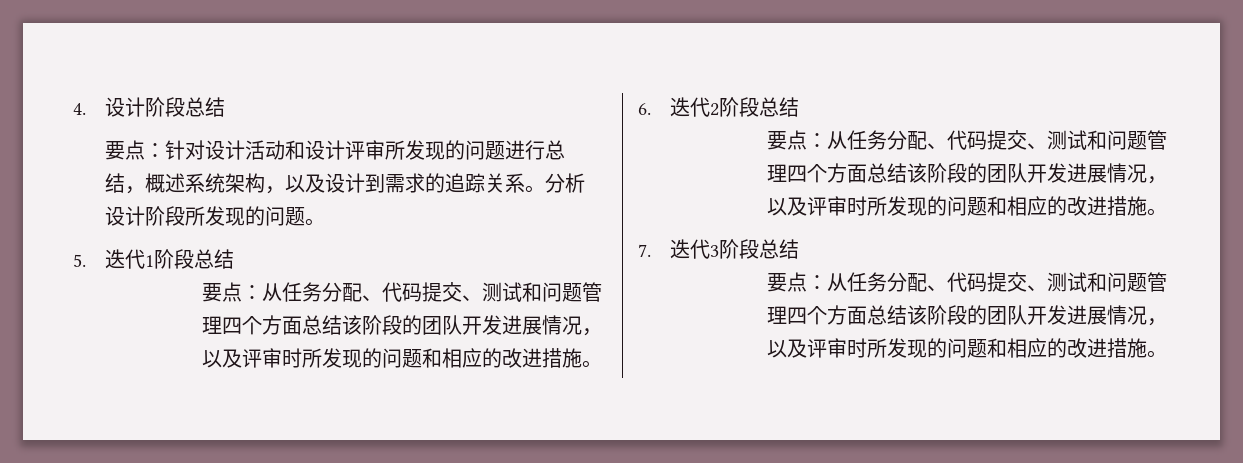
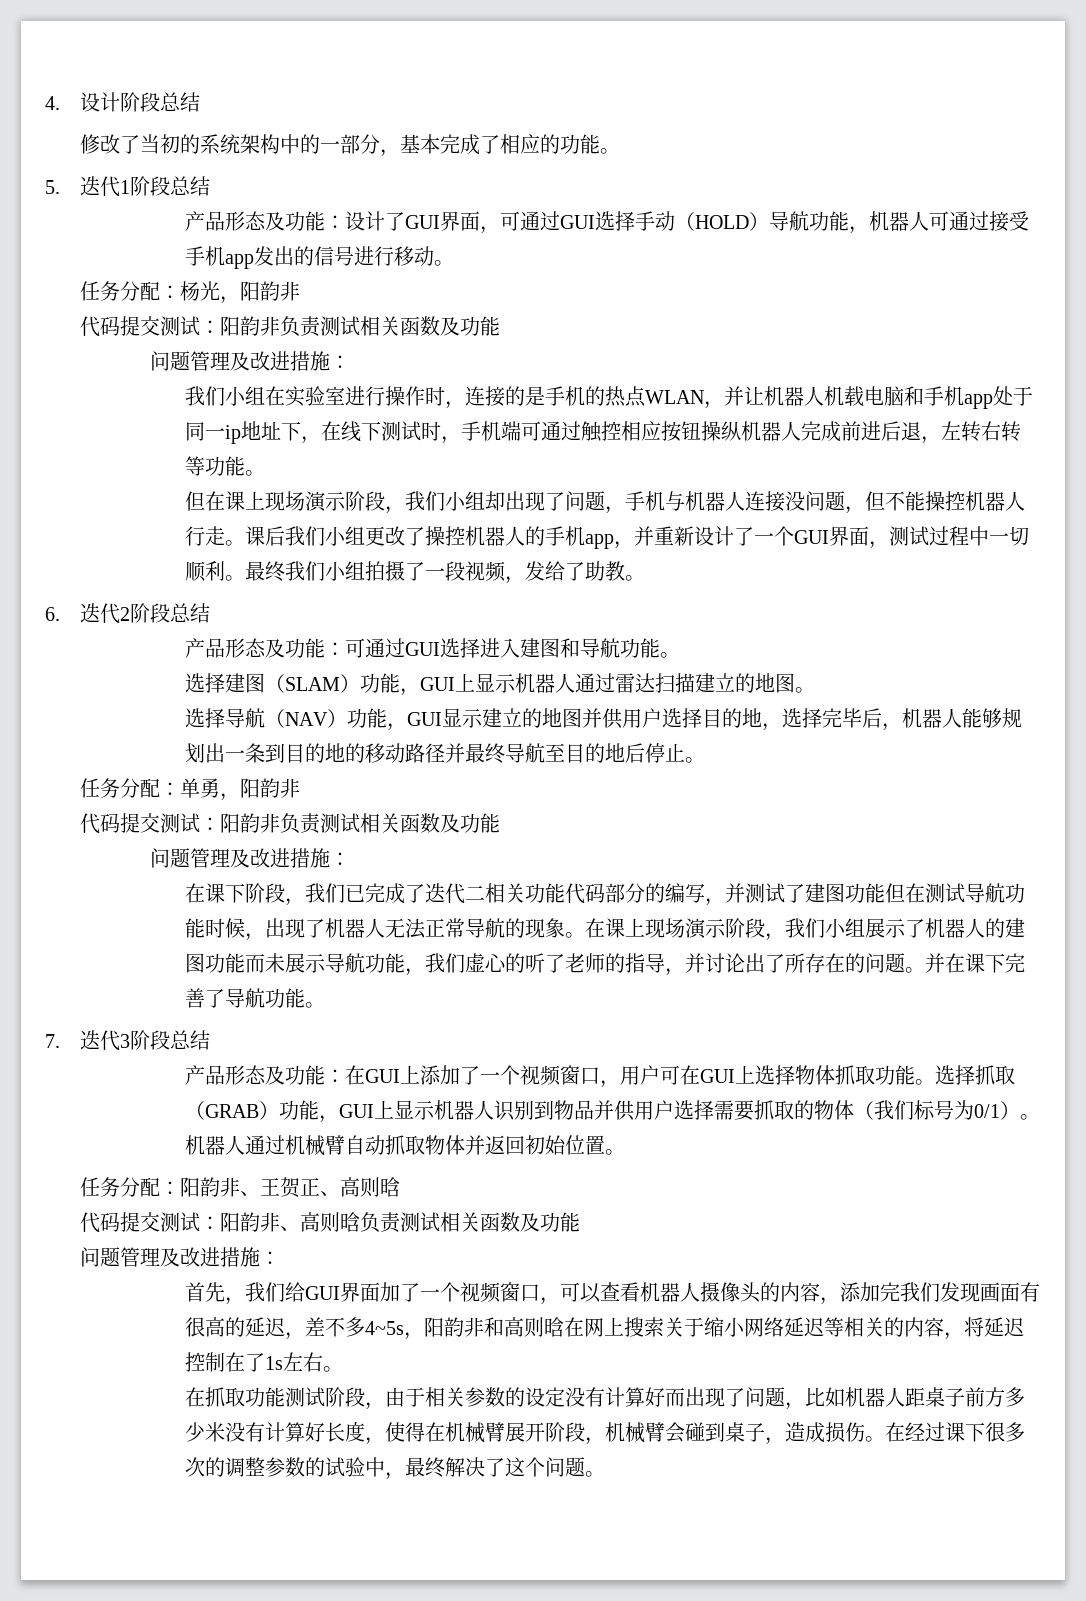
[105,140,566,160] [105,173,586,194] [105,206,306,226] 要点：针对设计活动和设计评审所发现的问题进行总结，概述系统架构，以及设计到需求的追踪关系。分析设计阶段所发现的问题 -> [80,134,601,157] 修改了当初的系统架构中的一部分，基本完成了相应的功能
[201,282,602,302] [201,315,602,336] [201,348,582,368] 要点：从任务分配、代码提交、测试和问题管理四个方面总结该阶段的团队开发进展情况，以及评审时所发现的问题和相应的改进措施 -> [185,211,1030,234] [185,246,455,269] [80,281,301,304] [80,316,501,337] [150,351,351,371] [185,386,1034,409] [185,421,1022,444] [185,456,266,476] [185,491,1026,514] [185,526,1030,549] [185,561,626,584] 产品形态及功能：设计了GUI界面，可通过GUI选择手动（HOLD）导航功能，机器人可通过接受手机app发出的信号进行移动。 // 任务分配：杨光，阳韵非 // 代码提交测试：阳韵非负责测试相关函数及功能 // 问题管理及改进措施： // 我们小组在实验室进行操作时，连接的是手机的热点WLAN，并让机器人机载电脑和手机app处于同一ip地址下，在线下测试时，手机端可通过触控相应按钮操纵机器人完成前进后退，左转右转等功能。 // 但在课上现场演示阶段，我们小组却出现了问题，手机与机器人连接没问题，但不能操控机器人行走。课后我们小组更改了操控机器人的手机app，并重新设计了一个GUI界面，测试过程中一切顺利。最终我们小组拍摄了一段视频，发给了助教
[766,130,1167,150] [766,163,1167,184] [766,196,1147,216] 要点：从任务分配、代码提交、测试和问题管理四个方面总结该阶段的团队开发进展情况，以及评审时所发现的问题和相应的改进措施 -> [185,638,681,658] [185,673,816,696] [185,708,1023,731] [185,743,706,764] [80,778,301,801] [80,813,501,834] [150,848,351,868] [185,883,1026,906] [185,918,1026,941] [185,953,1026,976] [185,988,306,1008] 产品形态及功能：可通过GUI选择进入建图和导航功能。 // 选择建图（SLAM）功能，GUI上显示机器人通过雷达扫描建立的地图。 // 选择导航（NAV）功能，GUI显示建立的地图并供用户选择目的地，选择完毕后，机器人能够规划出一条到目的地的移动路径并最终导航至目的地后停止。 // 任务分配：单勇，阳韵非 // 代码提交测试：阳韵非负责测试相关函数及功能 // 问题管理及改进措施： // 在课下阶段，我们已完成了迭代二相关功能代码部分的编写，并测试了建图功能但在测试导航功能时候，出现了机器人无法正常导航的现象。在课上现场演示阶段，我们小组展示了机器人的建图功能而未展示导航功能，我们虚心的听了老师的指导，并讨论出了所存在的问题。并在课下完善了导航功能
[766,272,1167,292] [766,305,1167,326] [766,338,1147,358] 要点：从任务分配、代码提交、测试和问题管理四个方面总结该阶段的团队开发进展情况，以及评审时所发现的问题和相应的改进措施 -> [185,1065,1016,1088] [185,1100,1041,1123] [185,1135,626,1156] [80,1177,401,1198] [80,1212,581,1233] [80,1247,281,1267] [185,1282,1041,1305] [185,1317,1025,1340] [185,1352,344,1372] [185,1387,1026,1410] [185,1421,1026,1445] [185,1457,586,1480] 产品形态及功能：在GUI上添加了一个视频窗口，用户可在GUI上选择物体抓取功能。选择抓取（GRAB）功能，GUI上显示机器人识别到物品并供用户选择需要抓取的物体（我们标号为0/1）。机器人通过机械臂自动抓取物体并返回初始位置。 // 任务分配：阳韵非、王贺正、高则晗 // 代码提交测试：阳韵非、高则晗负责测试相关函数及功能 // 问题管理及改进措施： // 首先，我们给GUI界面加了一个视频窗口，可以查看机器人摄像头的内容，添加完我们发现画面有很高的延迟，差不多4~5s，阳韵非和高则晗在网上搜索关于缩小网络延迟等相关的内容，将延迟控制在了1s左右。 // 在抓取功能测试阶段，由于相关参数的设定没有计算好而出现了问题，比如机器人距桌子前方多少米没有计算好长度，使得在机械臂展开阶段，机械臂会碰到桌子，造成损伤。在经过课下很多次的调整参数的试验中，最终解决了这个问题

